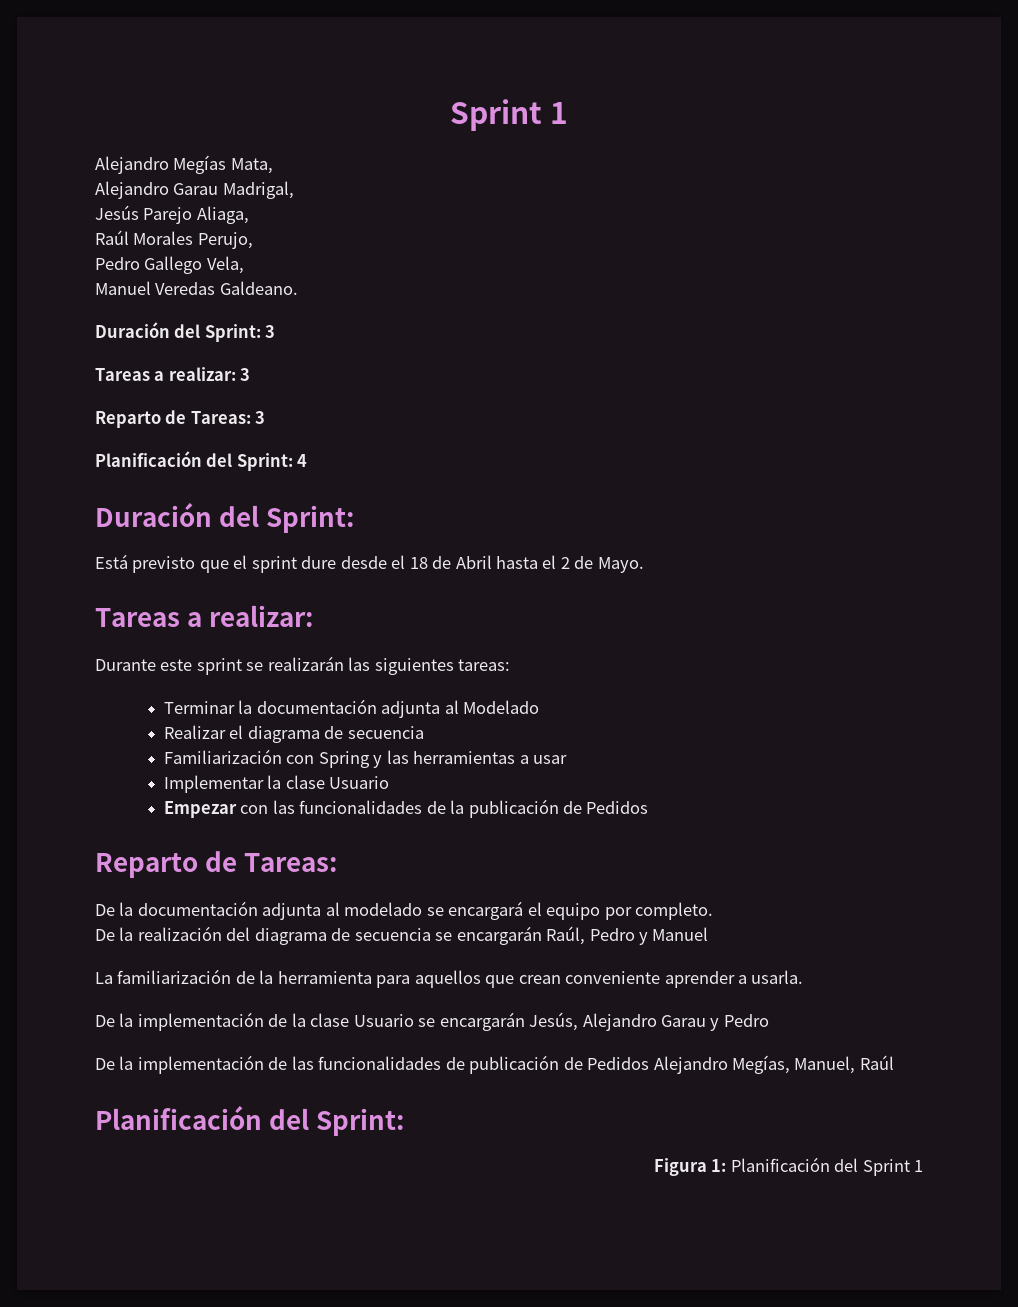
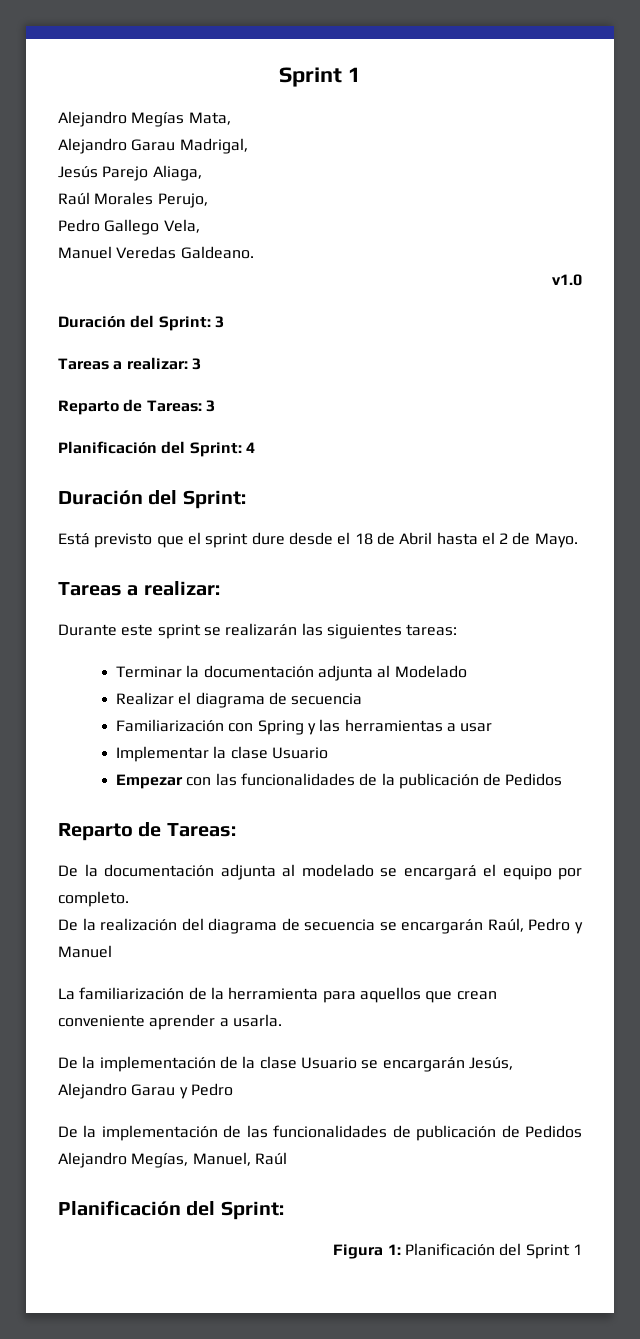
(298, 288) none -> [552,274,582,286] // v1.0

